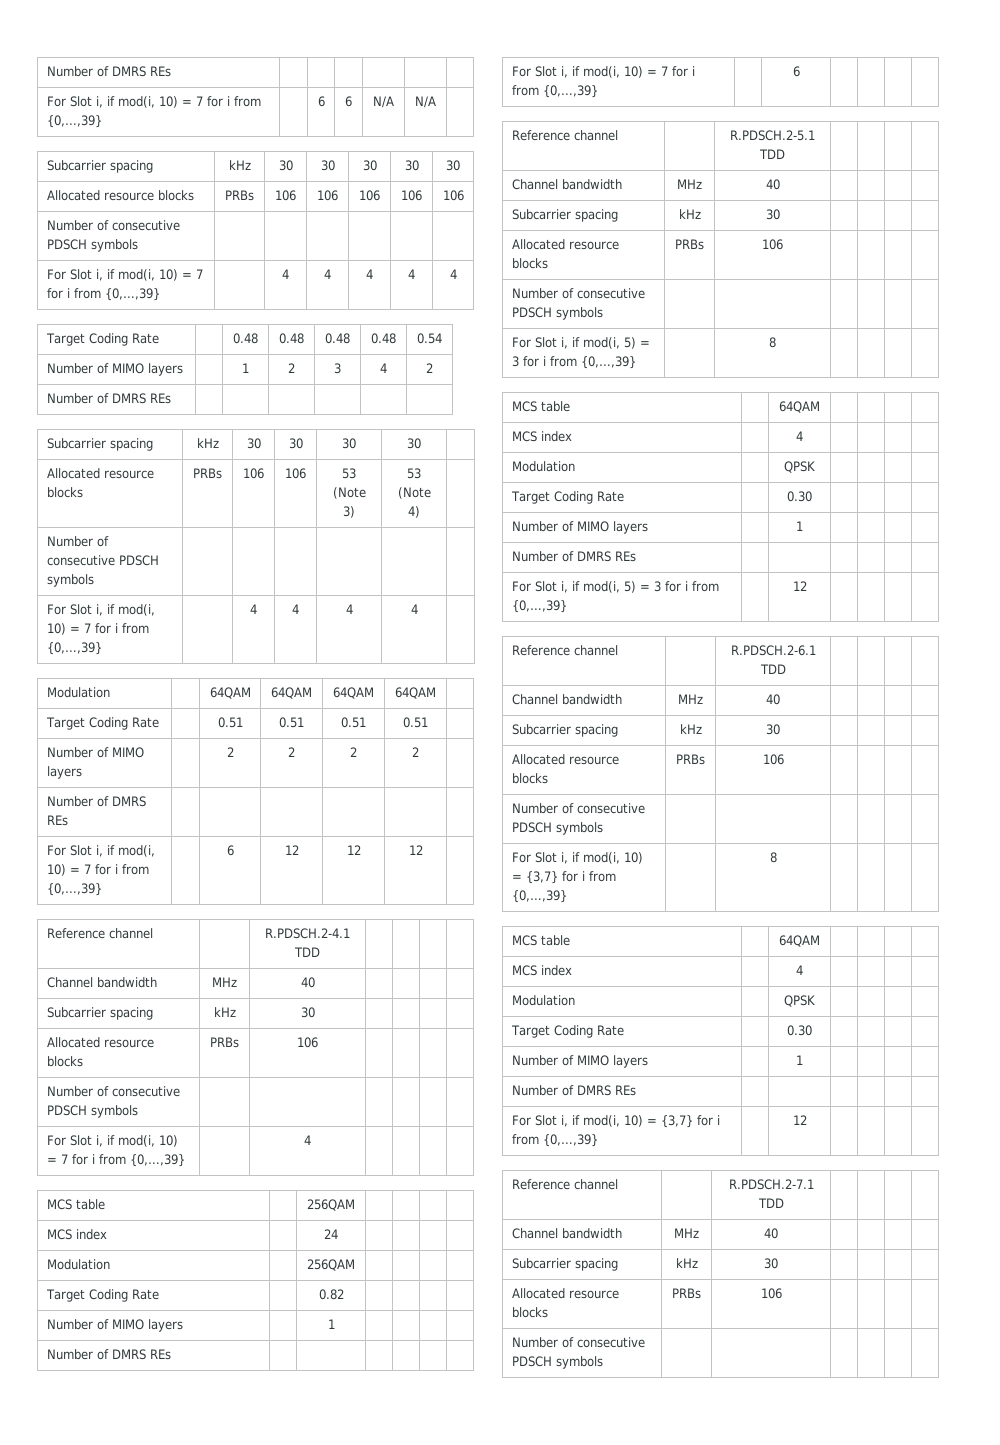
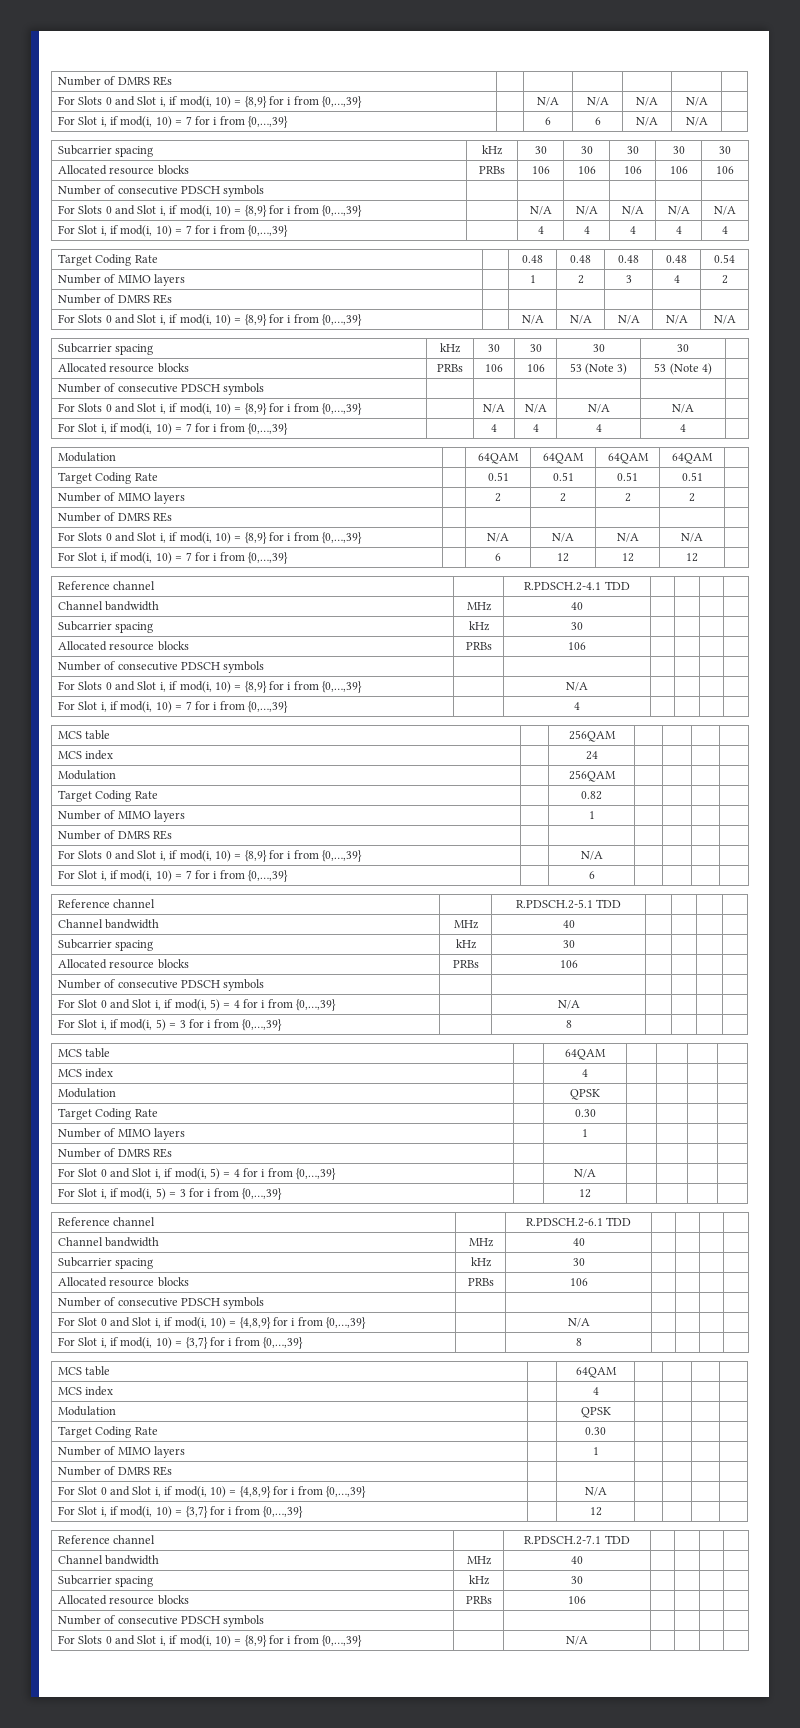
[46,66,171,77] Number of DMRS REs | | | | | | -> [57,76,173,86] [57,96,363,108] [537,97,559,106] [586,97,609,106] [636,97,658,106] [685,97,708,106] Number of DMRS REs | | | | | | // For Slots 0 and Slot i, if mod(i, 10) = {8,9} for i from {0,…,39} | | N/A | N/A | N/A | N/A |
(138, 245) none -> [57,205,363,217] [529,206,552,215] [575,206,598,215] [621,206,644,215] [667,206,690,215] [714,206,736,215] // For Slots 0 and Slot i, if mod(i, 10) = {8,9} for i from {0,…,39} | | N/A | N/A | N/A | N/A | N/A
(171, 398) none -> [57,314,363,326] [521,315,544,324] [569,315,592,324] [617,315,640,324] [665,315,688,324] [713,315,736,324] // For Slots 0 and Slot i, if mod(i, 10) = {8,9} for i from {0,…,39} | | N/A | N/A | N/A | N/A | N/A
(94, 580) none -> [57,403,363,415] [483,404,505,413] [524,404,547,413] [587,404,610,413] [672,404,694,413] // For Slots 0 and Slot i, if mod(i, 10) = {8,9} for i from {0,…,39} | | N/A | N/A | N/A | N/A |
(68, 820) none -> [57,532,363,544] [487,533,509,542] [552,533,574,542] [616,533,639,542] [681,533,703,542] // For Slots 0 and Slot i, if mod(i, 10) = {8,9} for i from {0,…,39} | | N/A | N/A | N/A | N/A |
(138, 1111) none -> [57,681,363,693] [566,682,588,691] // For Slots 0 and Slot i, if mod(i, 10) = {8,9} for i from {0,…,39} | | N/A | | | |
(171, 1354) none -> [57,850,363,862] [580,851,603,860] // For Slots 0 and Slot i, if mod(i, 10) = {8,9} for i from {0,…,39} | | N/A | | | |
(603, 313) none -> [57,999,337,1011] [557,1000,580,1009] // For Slot 0 and Slot i, if mod(i, 5) = 4 for i from {0,…,39} | | N/A | | | |
(636, 556) none -> [57,1168,337,1180] [574,1169,596,1178] // For Slot 0 and Slot i, if mod(i, 5) = 4 for i from {0,…,39} | | N/A | | | |
(603, 828) none -> [57,1317,367,1329] [567,1318,590,1327] // For Slot 0 and Slot i, if mod(i, 10) = {4,8,9} for i from {0,…,39} | | N/A | | | |
(636, 1090) none -> [57,1486,367,1498] [584,1487,607,1496] // For Slot 0 and Slot i, if mod(i, 10) = {4,8,9} for i from {0,…,39} | | N/A | | | |
(603, 1362) none -> [57,1635,363,1647] [566,1636,588,1645] // For Slots 0 and Slot i, if mod(i, 10) = {8,9} for i from {0,…,39} | | N/A | | | |

